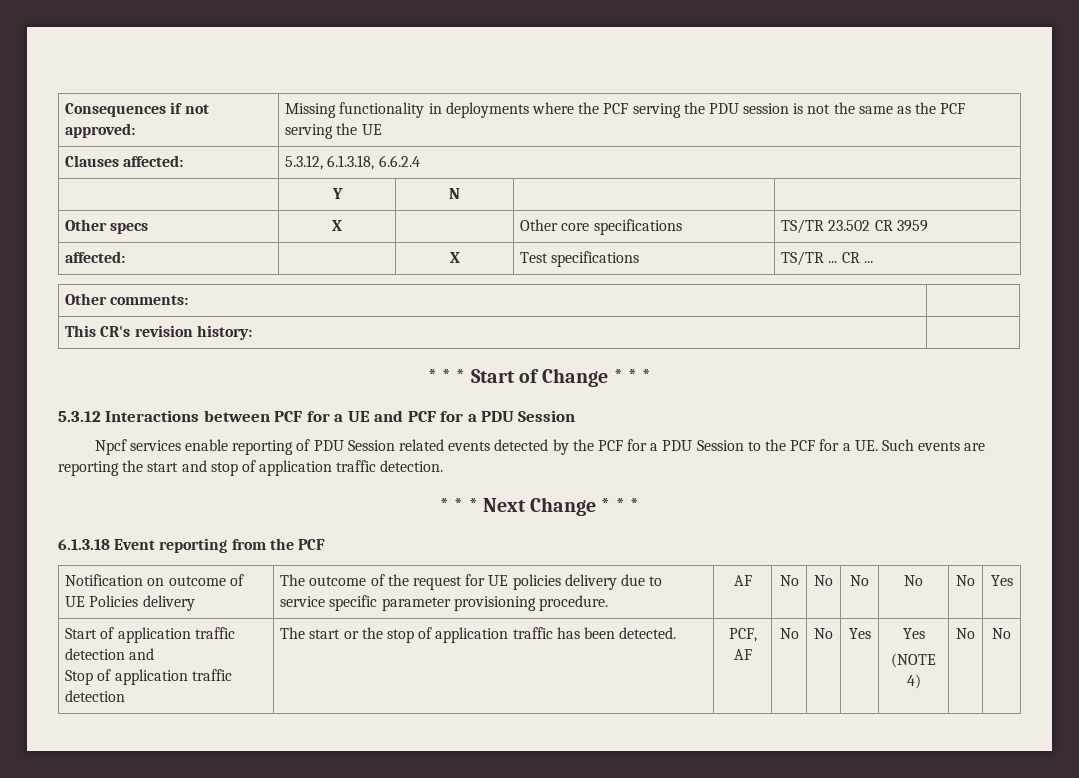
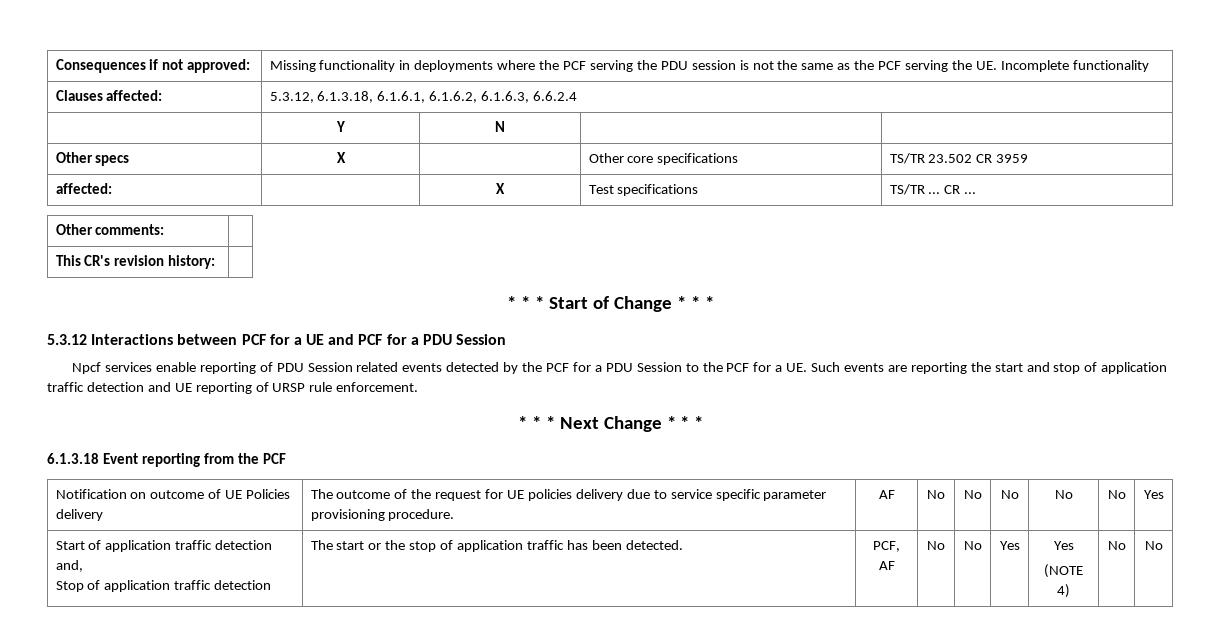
[361,124,382,135] UE -> [975,60,1149,72] UE. Incomplete functionality
(375, 162) none -> [377,91,530,103] 6.1.6.1, 6.1.6.2, 6.1.6.3,
[380,460,444,472] detection. -> [86,382,419,394] detection and UE reporting of URSP rule enforcement.
[129,648,155,660] and -> [55,560,83,572] and,

